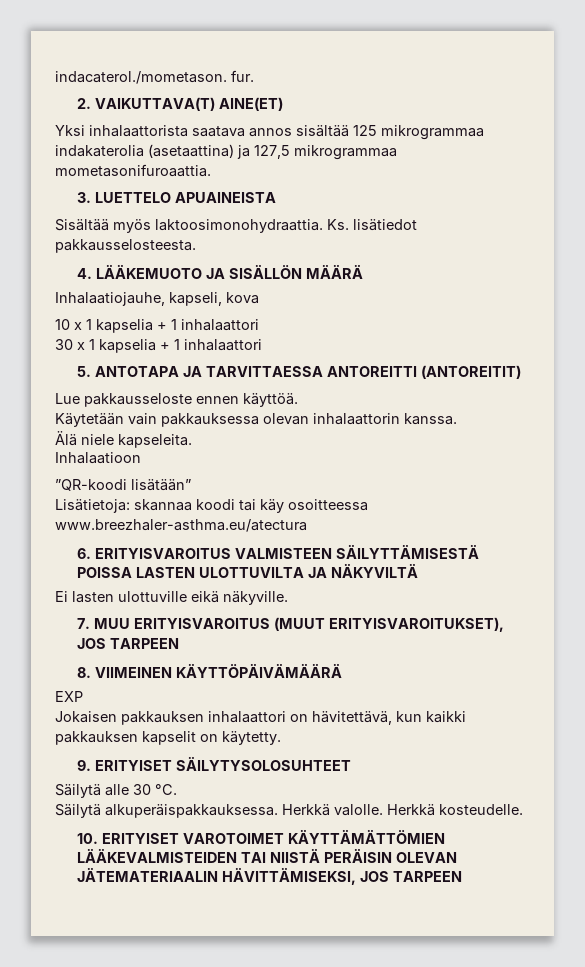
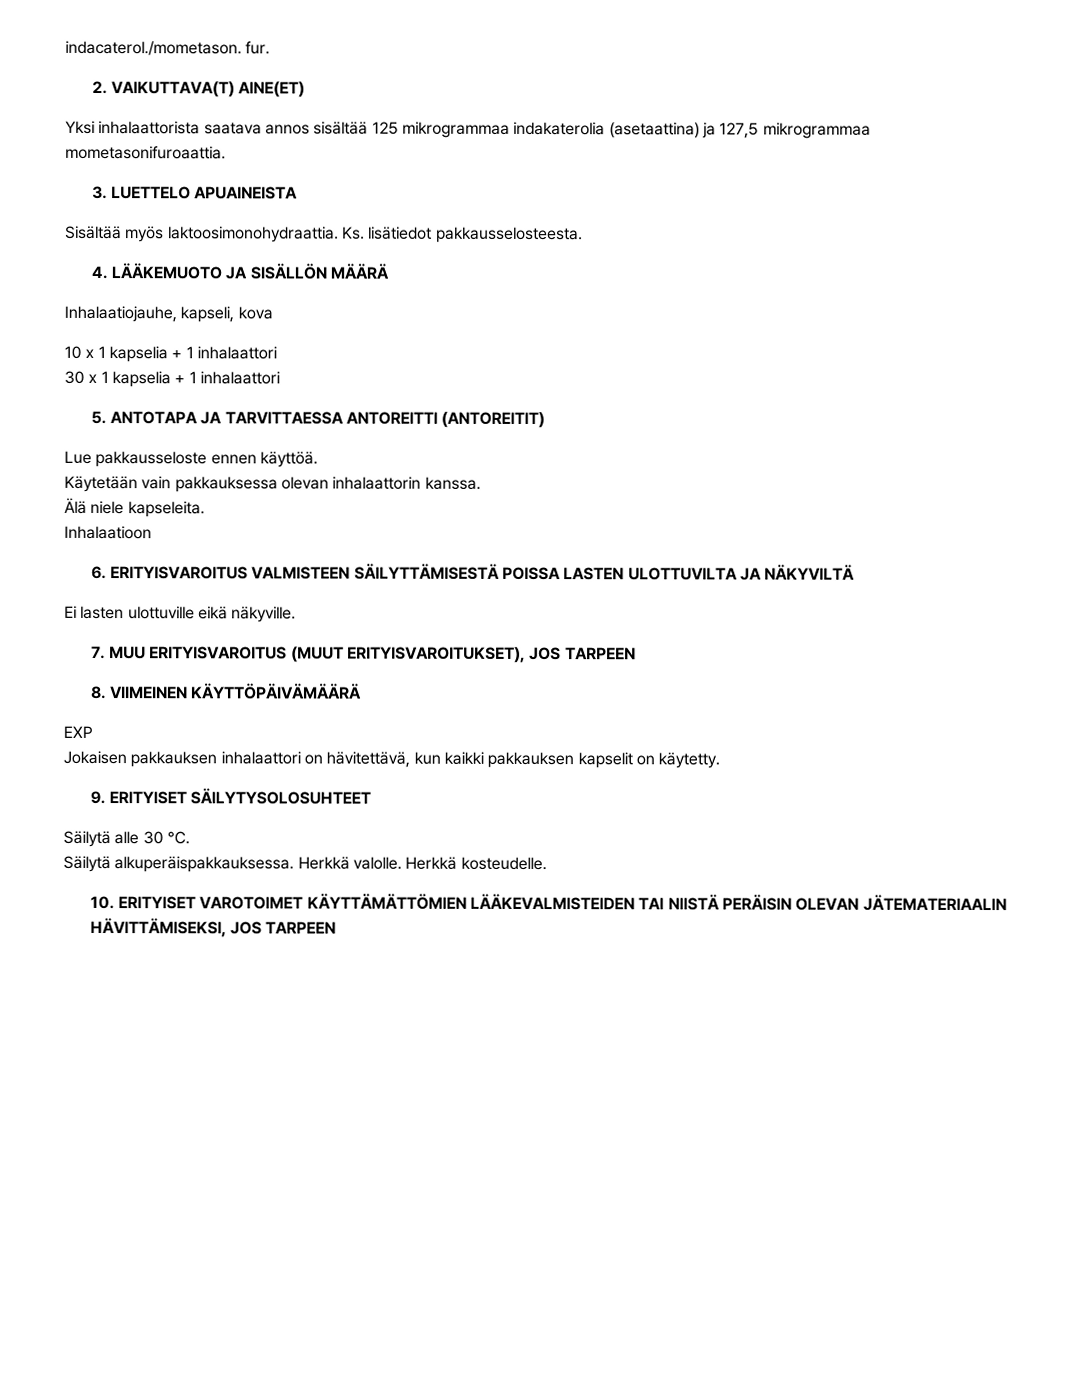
[55,479,191,491] [55,499,368,513] [55,519,307,532] // ”QR-koodi lisätään” // Lisätietoja: skannaa koodi tai käy osoitteessa www.breezhaler-asthma.eu/atectura -> (152, 532) none

